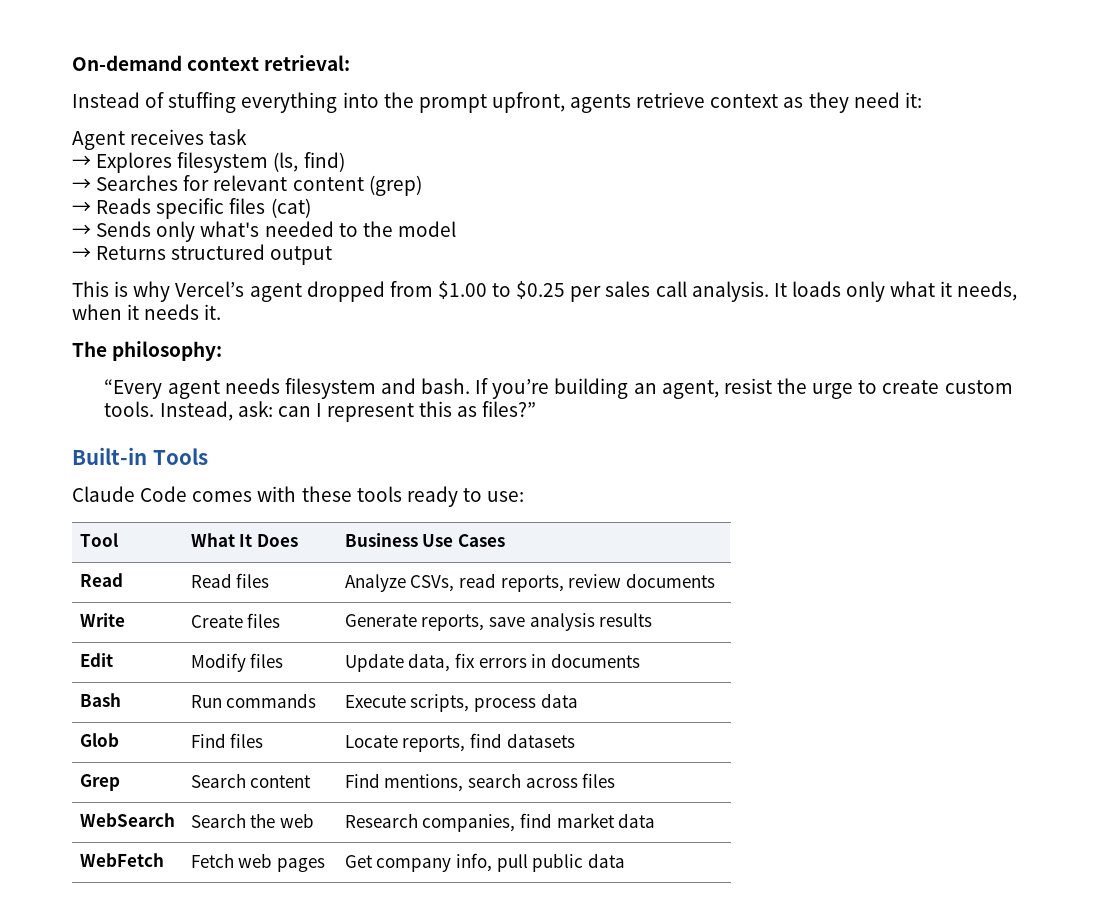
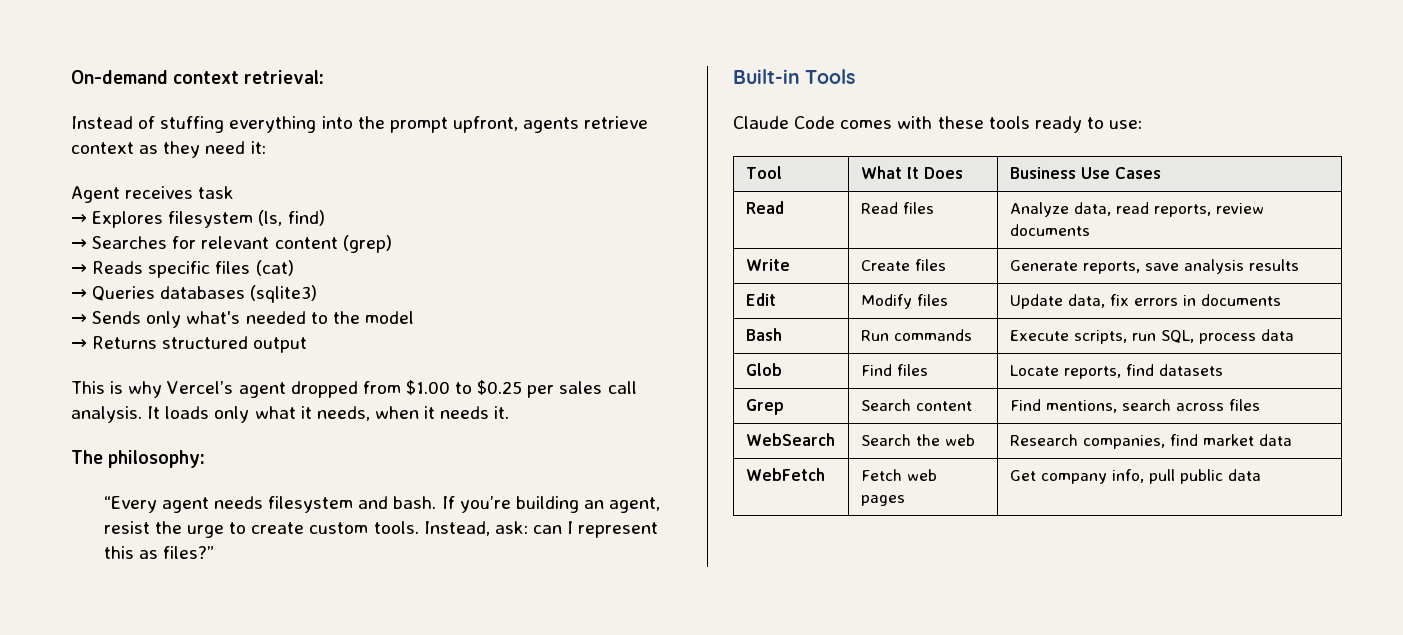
(311, 208) none -> [71,285,318,303] // → Queries databases (sqlite3)
[410,575,455,592] CSVs, -> [1073,202,1111,216] data,
(470, 703) none -> [1131,330,1194,343] run SQL,

